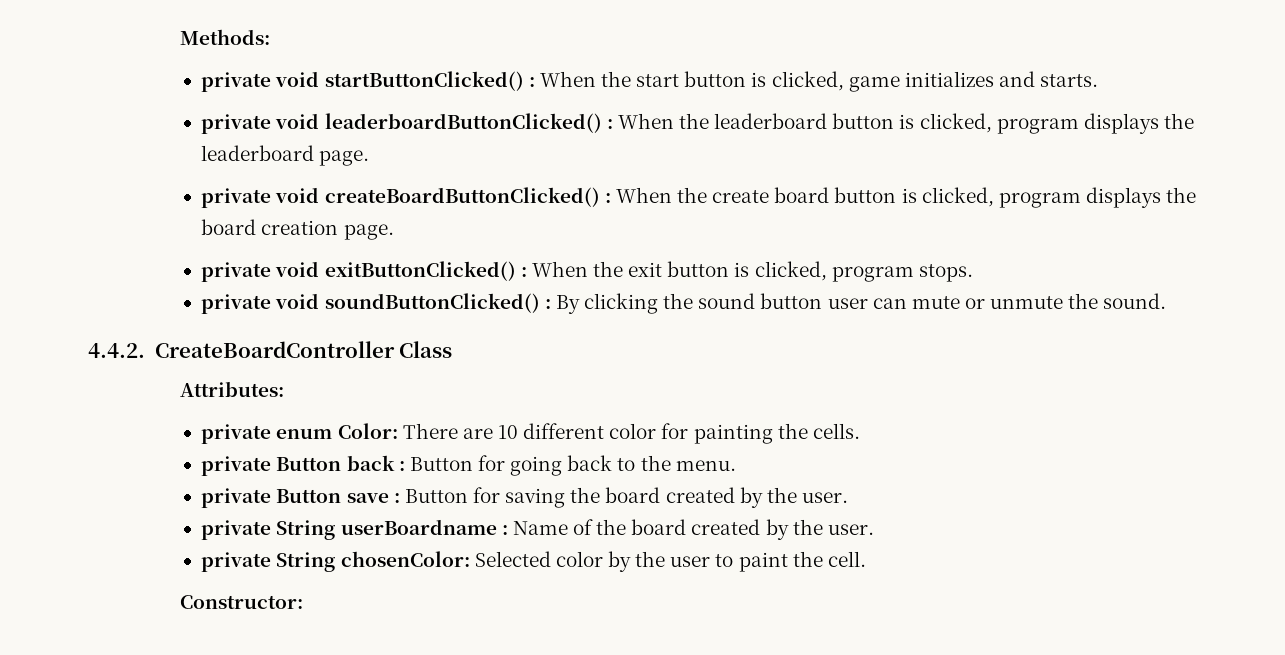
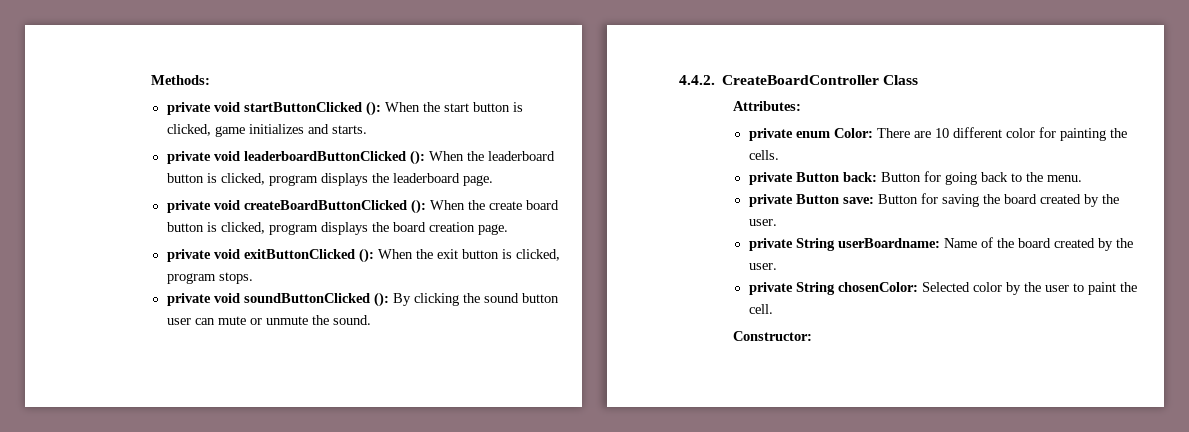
[324,71,535,91] startButtonClicked() : -> [243,101,381,116] startButtonClicked ():
[324,113,613,133] leaderboardButtonClicked() : -> [243,150,425,165] leaderboardButtonClicked ():
[324,187,611,207] createBoardButtonClicked() : -> [243,199,426,214] createBoardButtonClicked ():
[324,261,527,281] exitButtonClicked() : -> [243,248,374,263] exitButtonClicked ():
[324,293,551,313] soundButtonClicked() : -> [243,292,389,307] soundButtonClicked ():
[346,455,405,471] back : -> [842,172,877,182] back:
[346,493,400,503] save : -> [842,197,874,204] save:
[340,519,508,535] userBoardname : -> [837,238,940,248] userBoardname:

